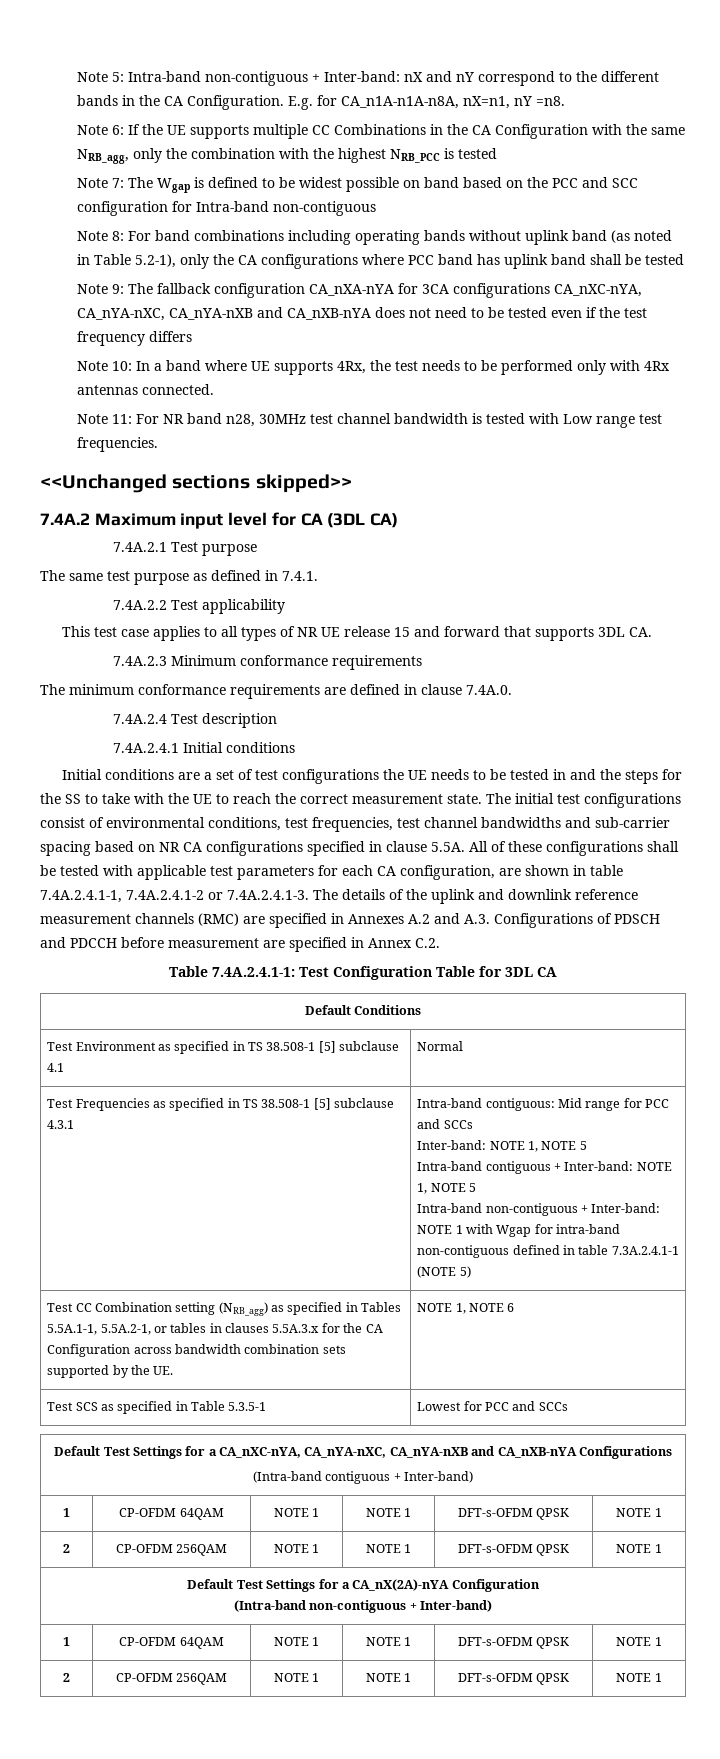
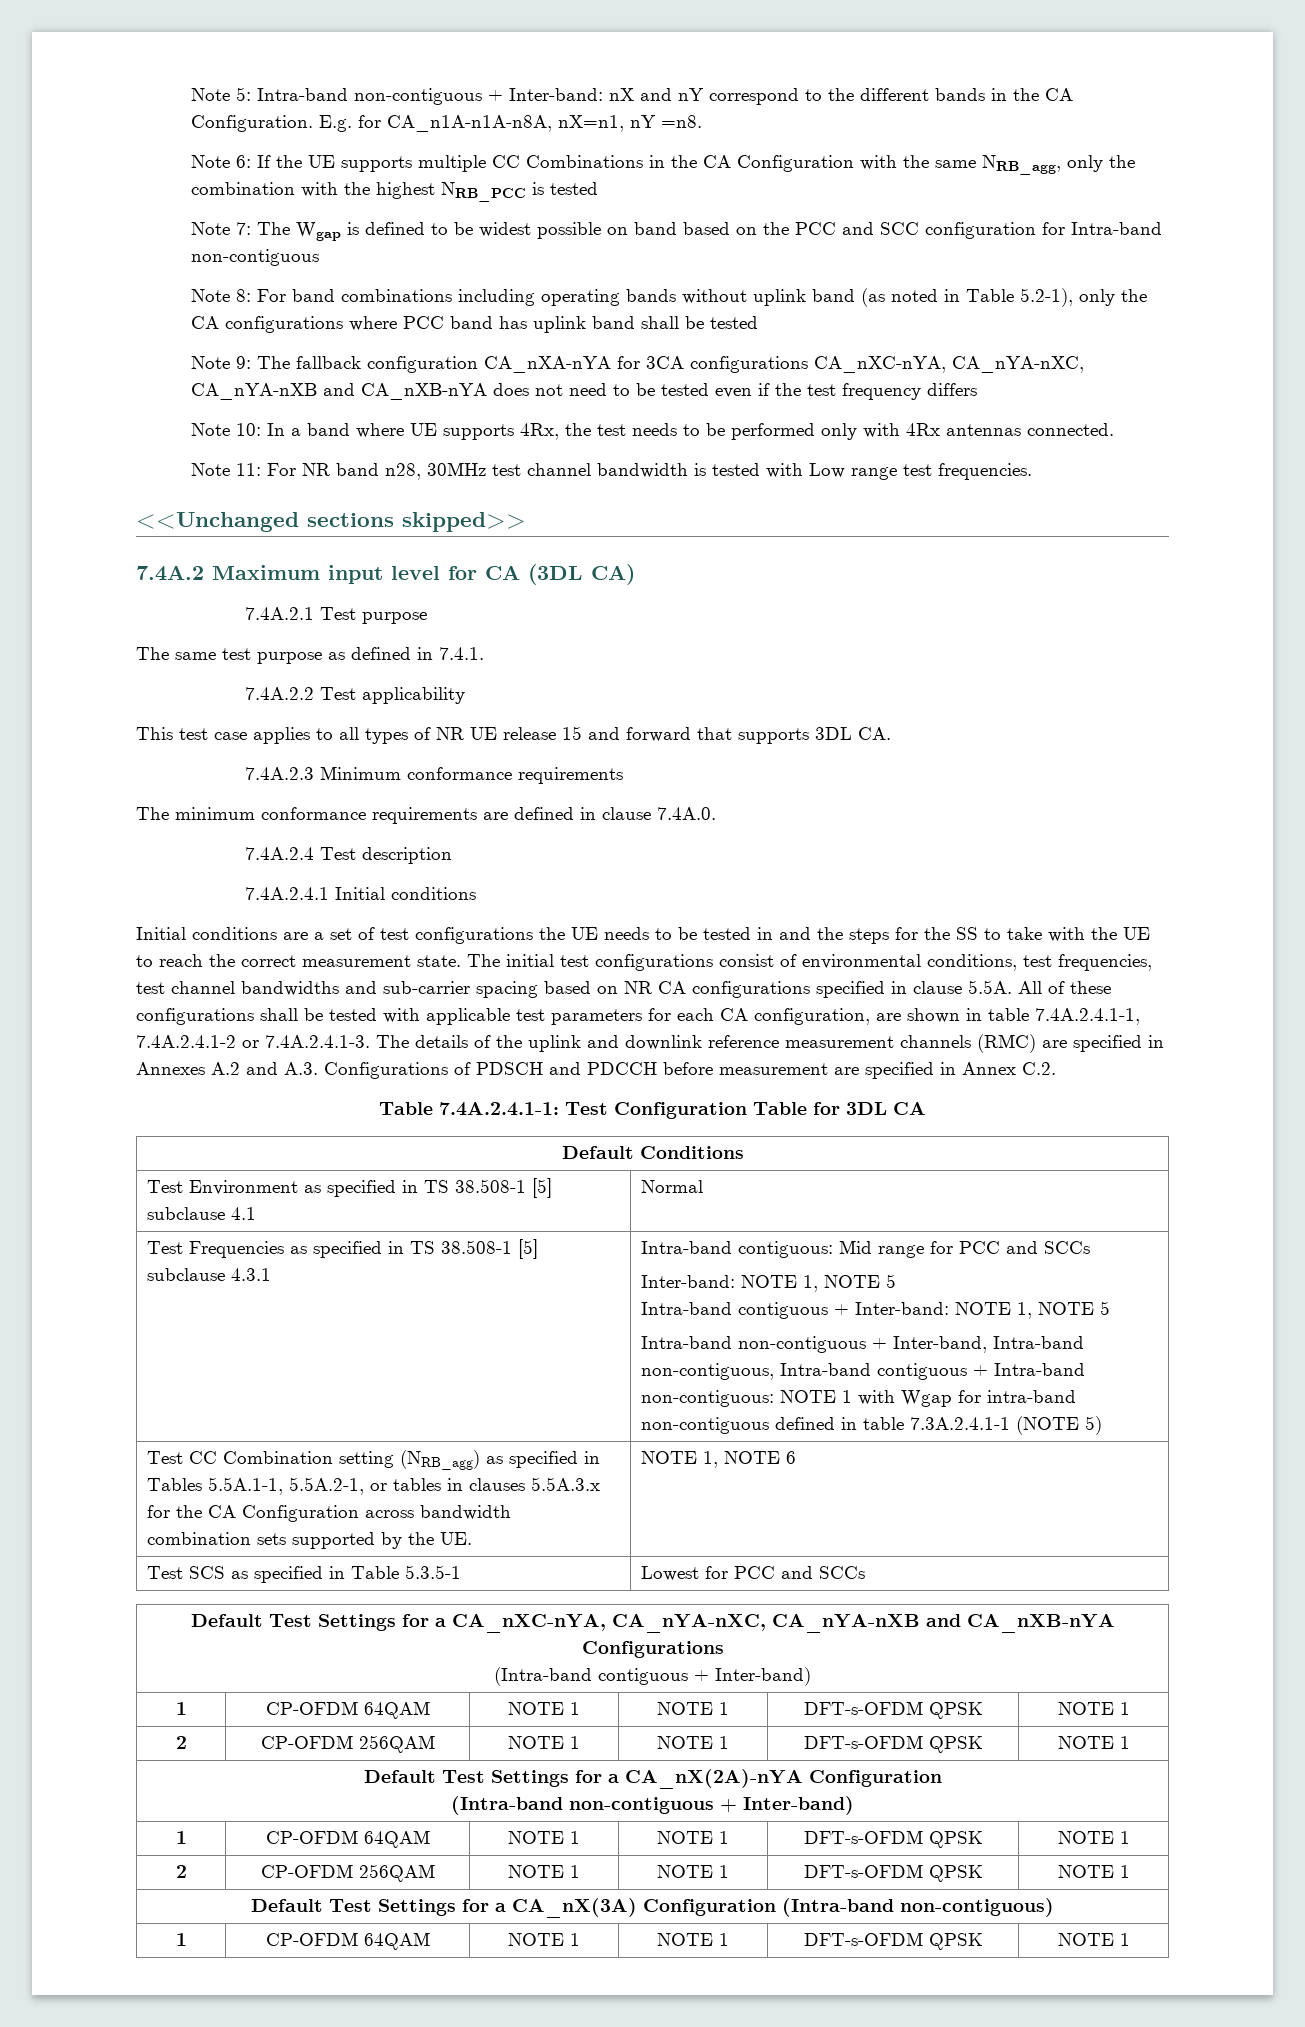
[591,1203,661,1213] Inter-band: -> [892,1336,1084,1353] [640,1363,1085,1380] [640,1390,774,1407] Inter-band, Intra-band non-contiguous, Intra-band contiguous + Intra-band non-contiguous:
(662, 1677) none -> [251,1898,1054,1918] [175,1933,187,1946] [265,1932,430,1950] [508,1933,580,1946] [657,1933,729,1946] [803,1932,983,1950] [1057,1933,1130,1946] // Default Test Settings for a CA_nX(3A) Configuration (Intra-band non-contiguous) // 1 | CP-OFDM 64QAM | NOTE 1 | NOTE 1 | DFT-s-OFDM QPSK | NOTE 1

